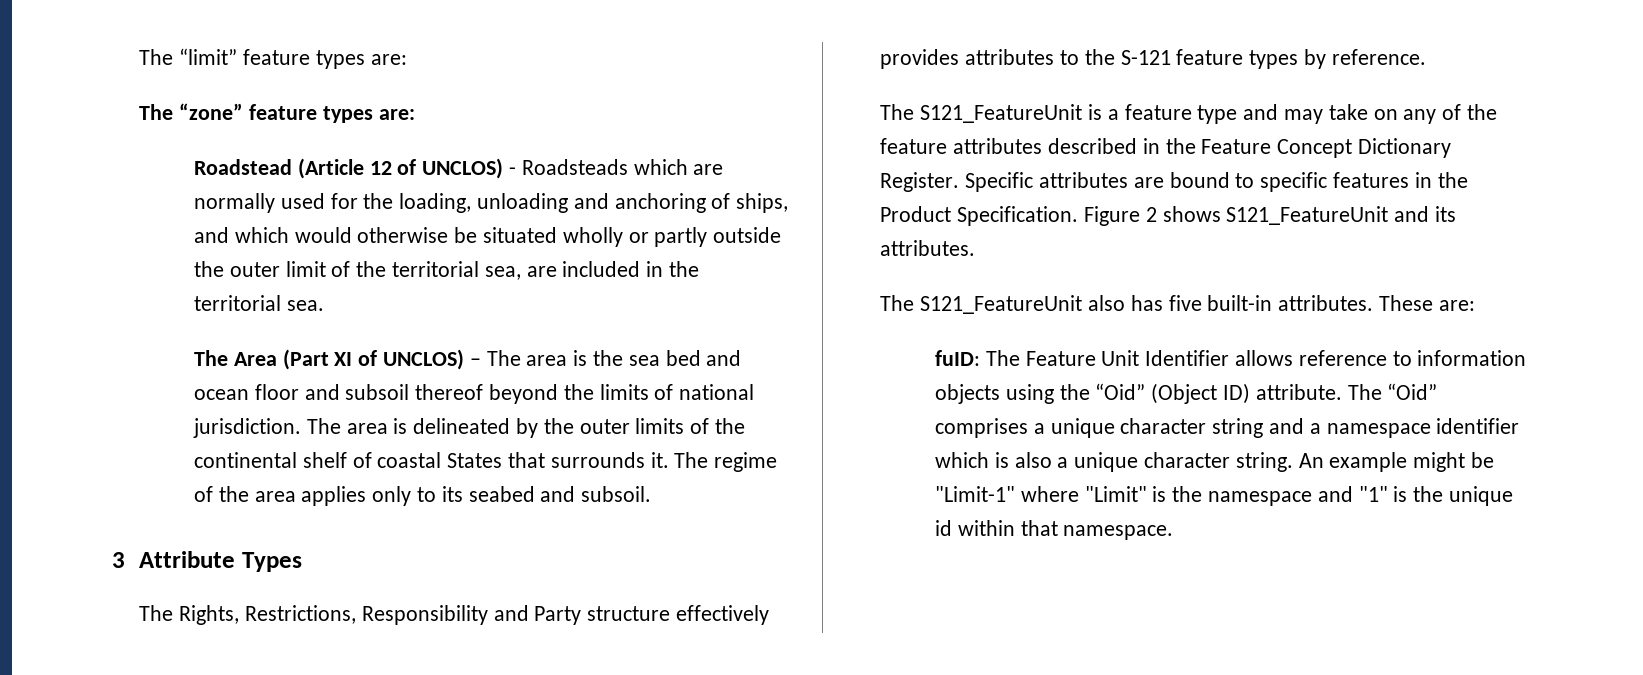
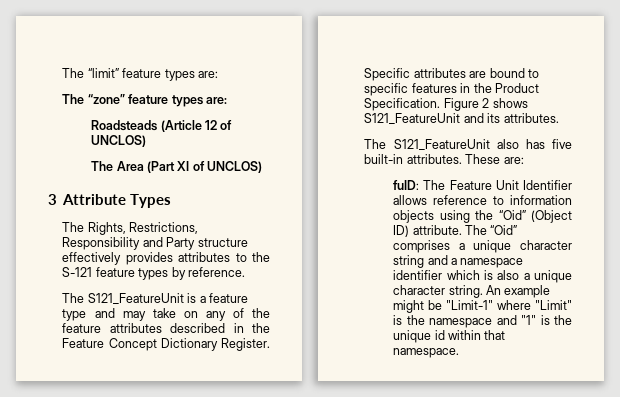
[194,159,293,175] Roadstead -> [91,120,158,131] Roadsteads
[509,159,724,175] [194,193,789,213] [194,227,782,247] [194,261,700,280] [194,295,324,311] - Roadsteads which are normally used for the loading, unloading and anchoring of ships, and which would otherwise be situated wholly or partly outside the outer limit of the territorial sea, are included in the territorial sea. -> (147, 141) none
[469,350,742,366] [194,384,755,404] [193,418,746,438] [194,452,778,472] [194,486,652,506] – The area is the sea bed and ocean floor and subsoil thereof beyond the limits of national jurisdiction. The area is delineated by the outer limits of the continental shelf of coastal States that surrounds it. The regime of the area applies only to its seabed and subsoil. -> (263, 167) none

